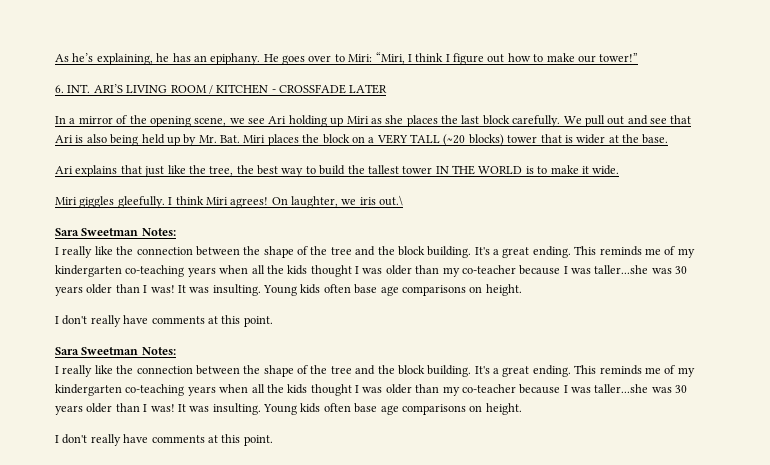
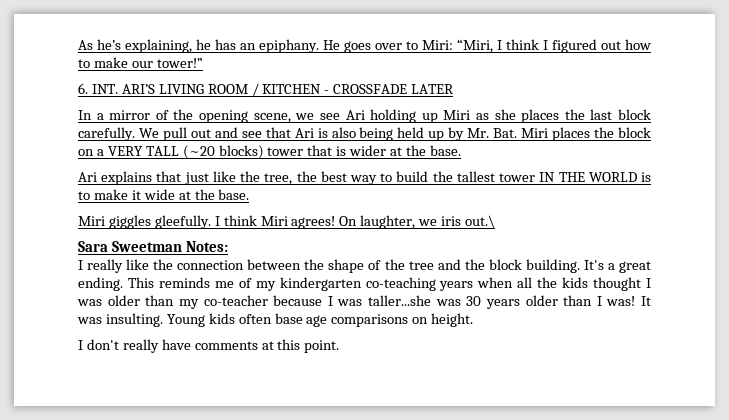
[453,53,484,65] figure -> [552,39,597,53] figured
[592,165,620,175] wide. -> [143,189,250,200] wide at the base.
[55,347,176,355] [55,365,695,377] [55,384,688,396] [55,403,522,415] [55,434,273,446] // Sara Sweetman Notes: // I really like the connection between the shape of the tree and the block building. It's a great ending. This reminds me of my kindergarten co-teaching years when all the kids thought I was older than my co-teacher because I was taller...she was 30 years older than I was! It was insulting. Young kids often base age comparisons on height. // I don't really have comments at this point. -> (340, 346) none

